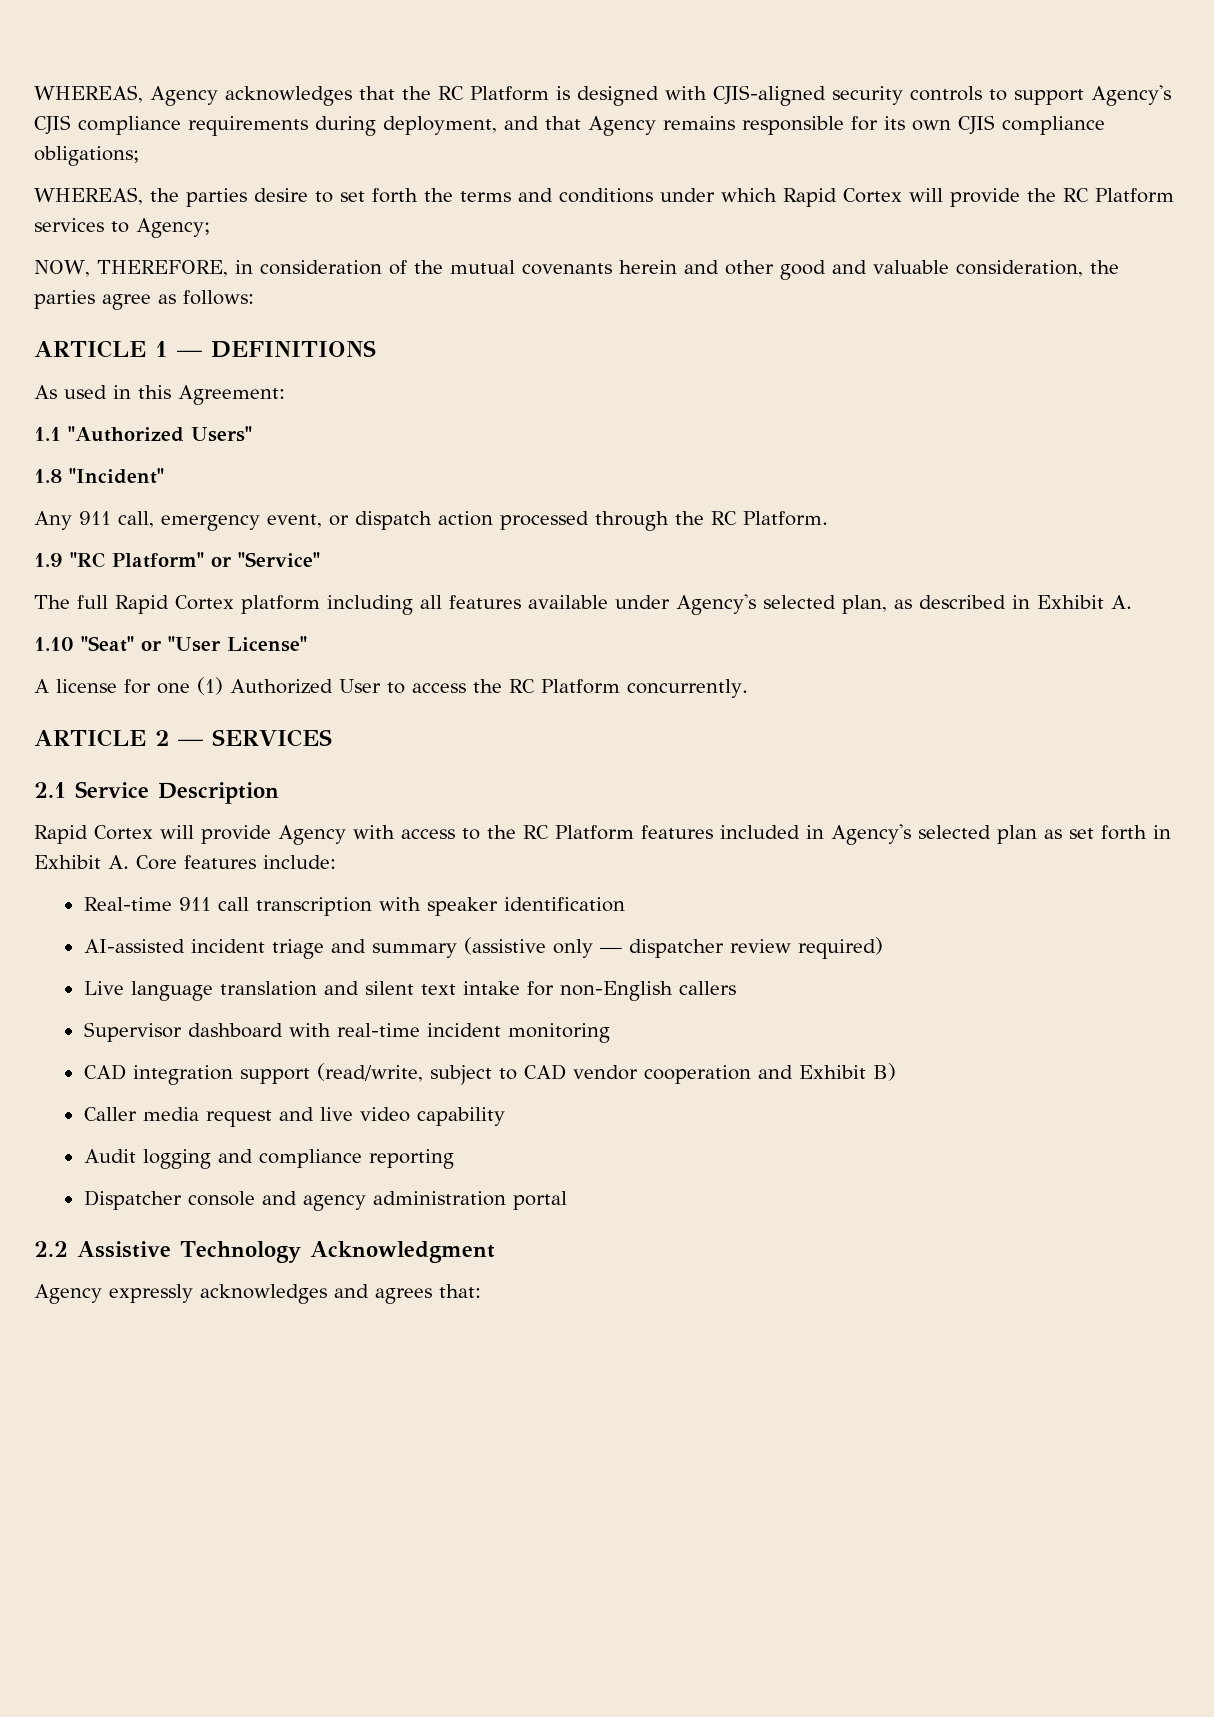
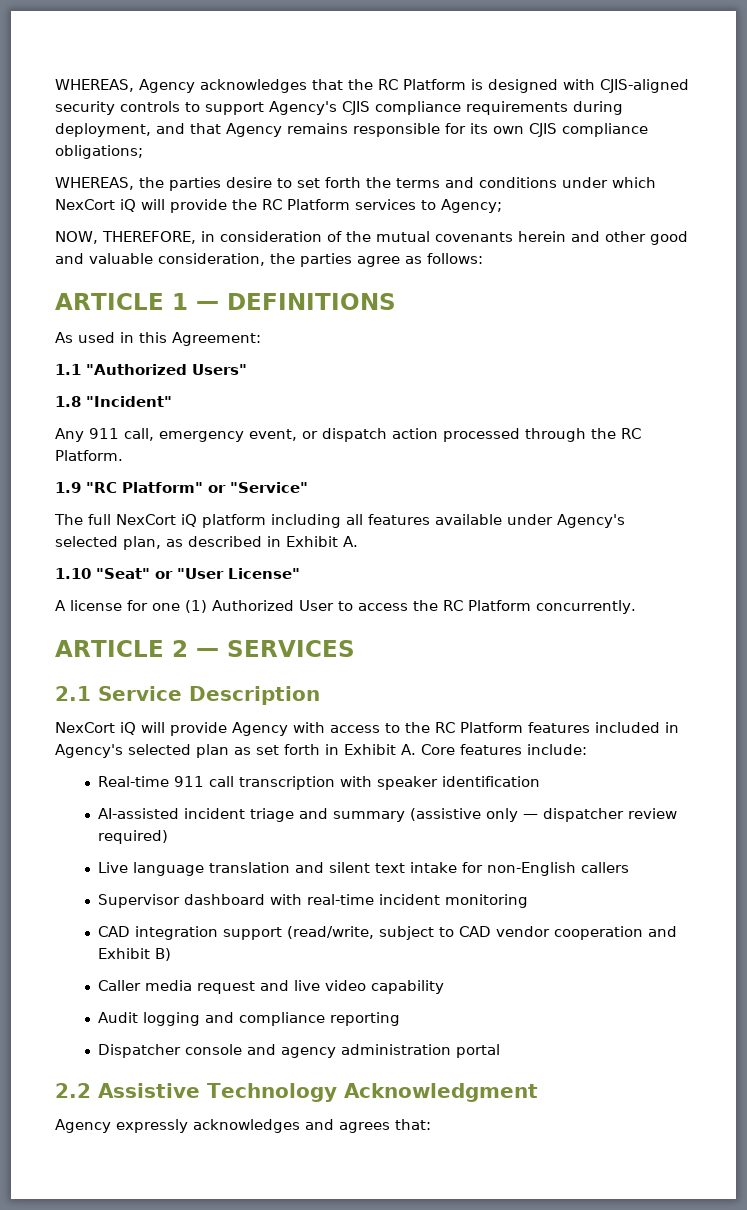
[783,188,902,207] Rapid Cortex -> [55,199,136,212] NexCort iQ
[115,595,234,614] Rapid Cortex -> [116,514,197,527] NexCort iQ
[34,825,153,844] Rapid Cortex -> [55,722,136,735] NexCort iQ

